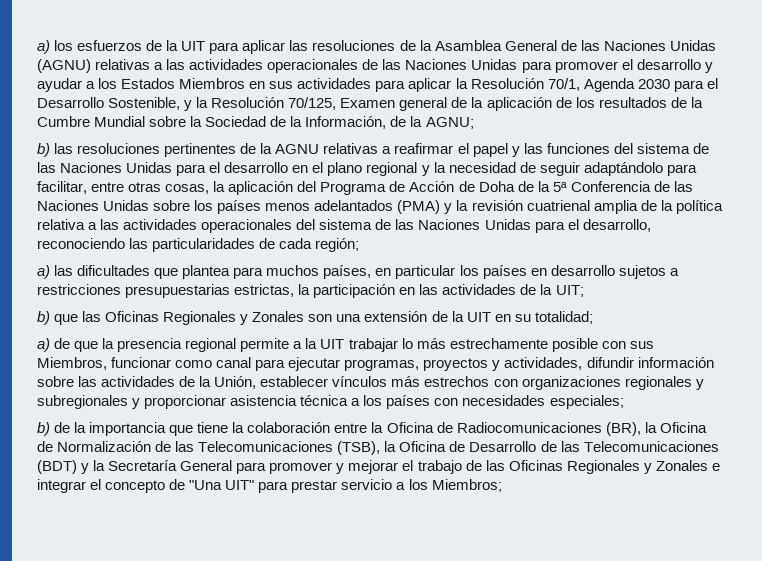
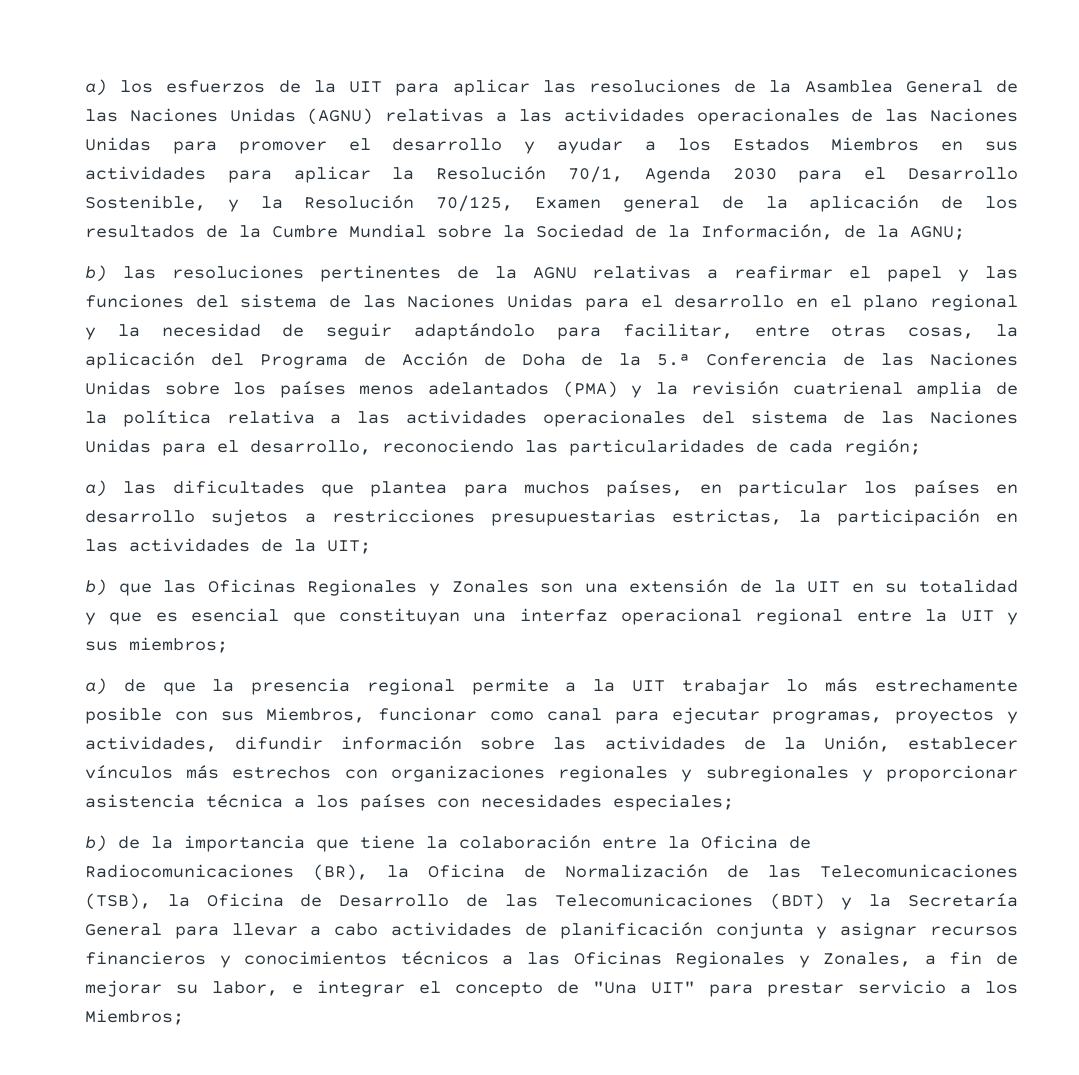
[552,182,567,192] 5ª -> [657,354,691,366] 5.ª
[534,311,593,324] totalidad; -> [919,579,1019,593] [85,608,1018,625] [85,637,228,653] totalidad y que es esencial que constituyan una interfaz operacional regional entre la UIT y sus miembros;
[269,460,708,474] promover y mejorar el trabajo de las Oficinas Regionales y Zonales -> [231,922,1019,939] [85,951,1019,968] [85,980,278,997] llevar a cabo actividades de planificación conjunta y asignar recursos financieros y conocimientos técnicos a las Oficinas Regionales y Zonales, a fin de mejorar su labor,

